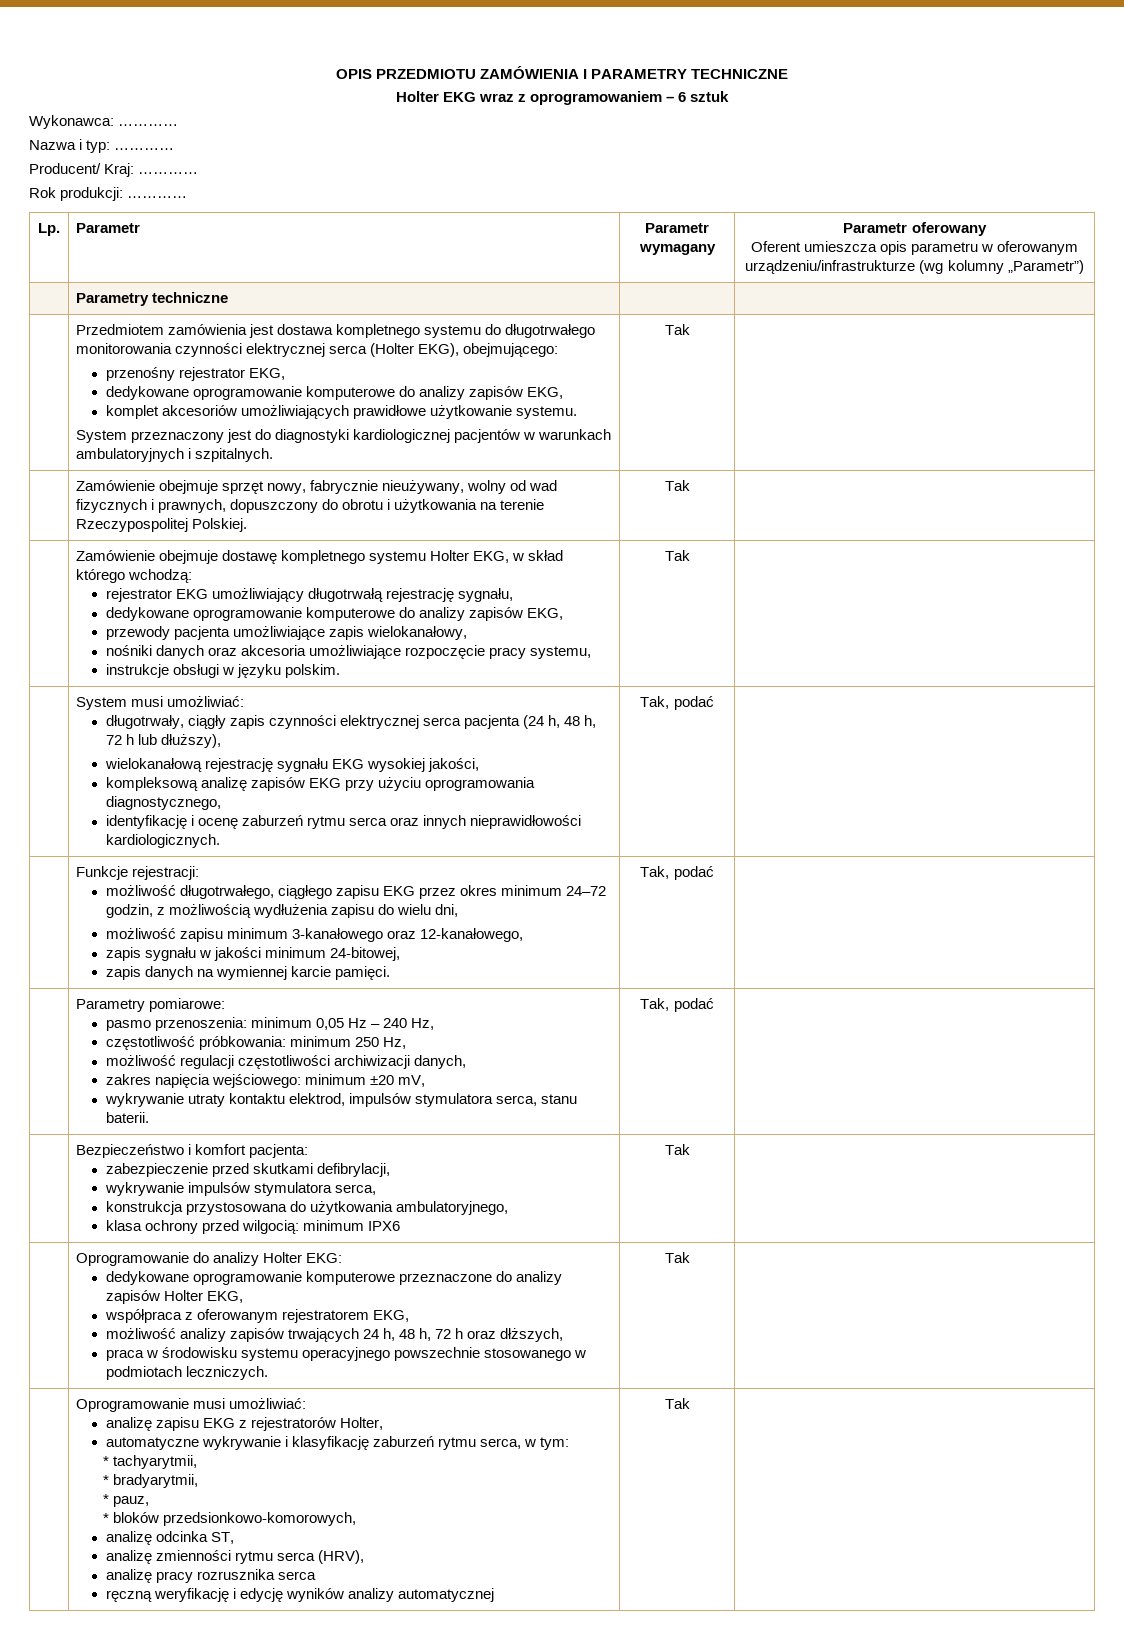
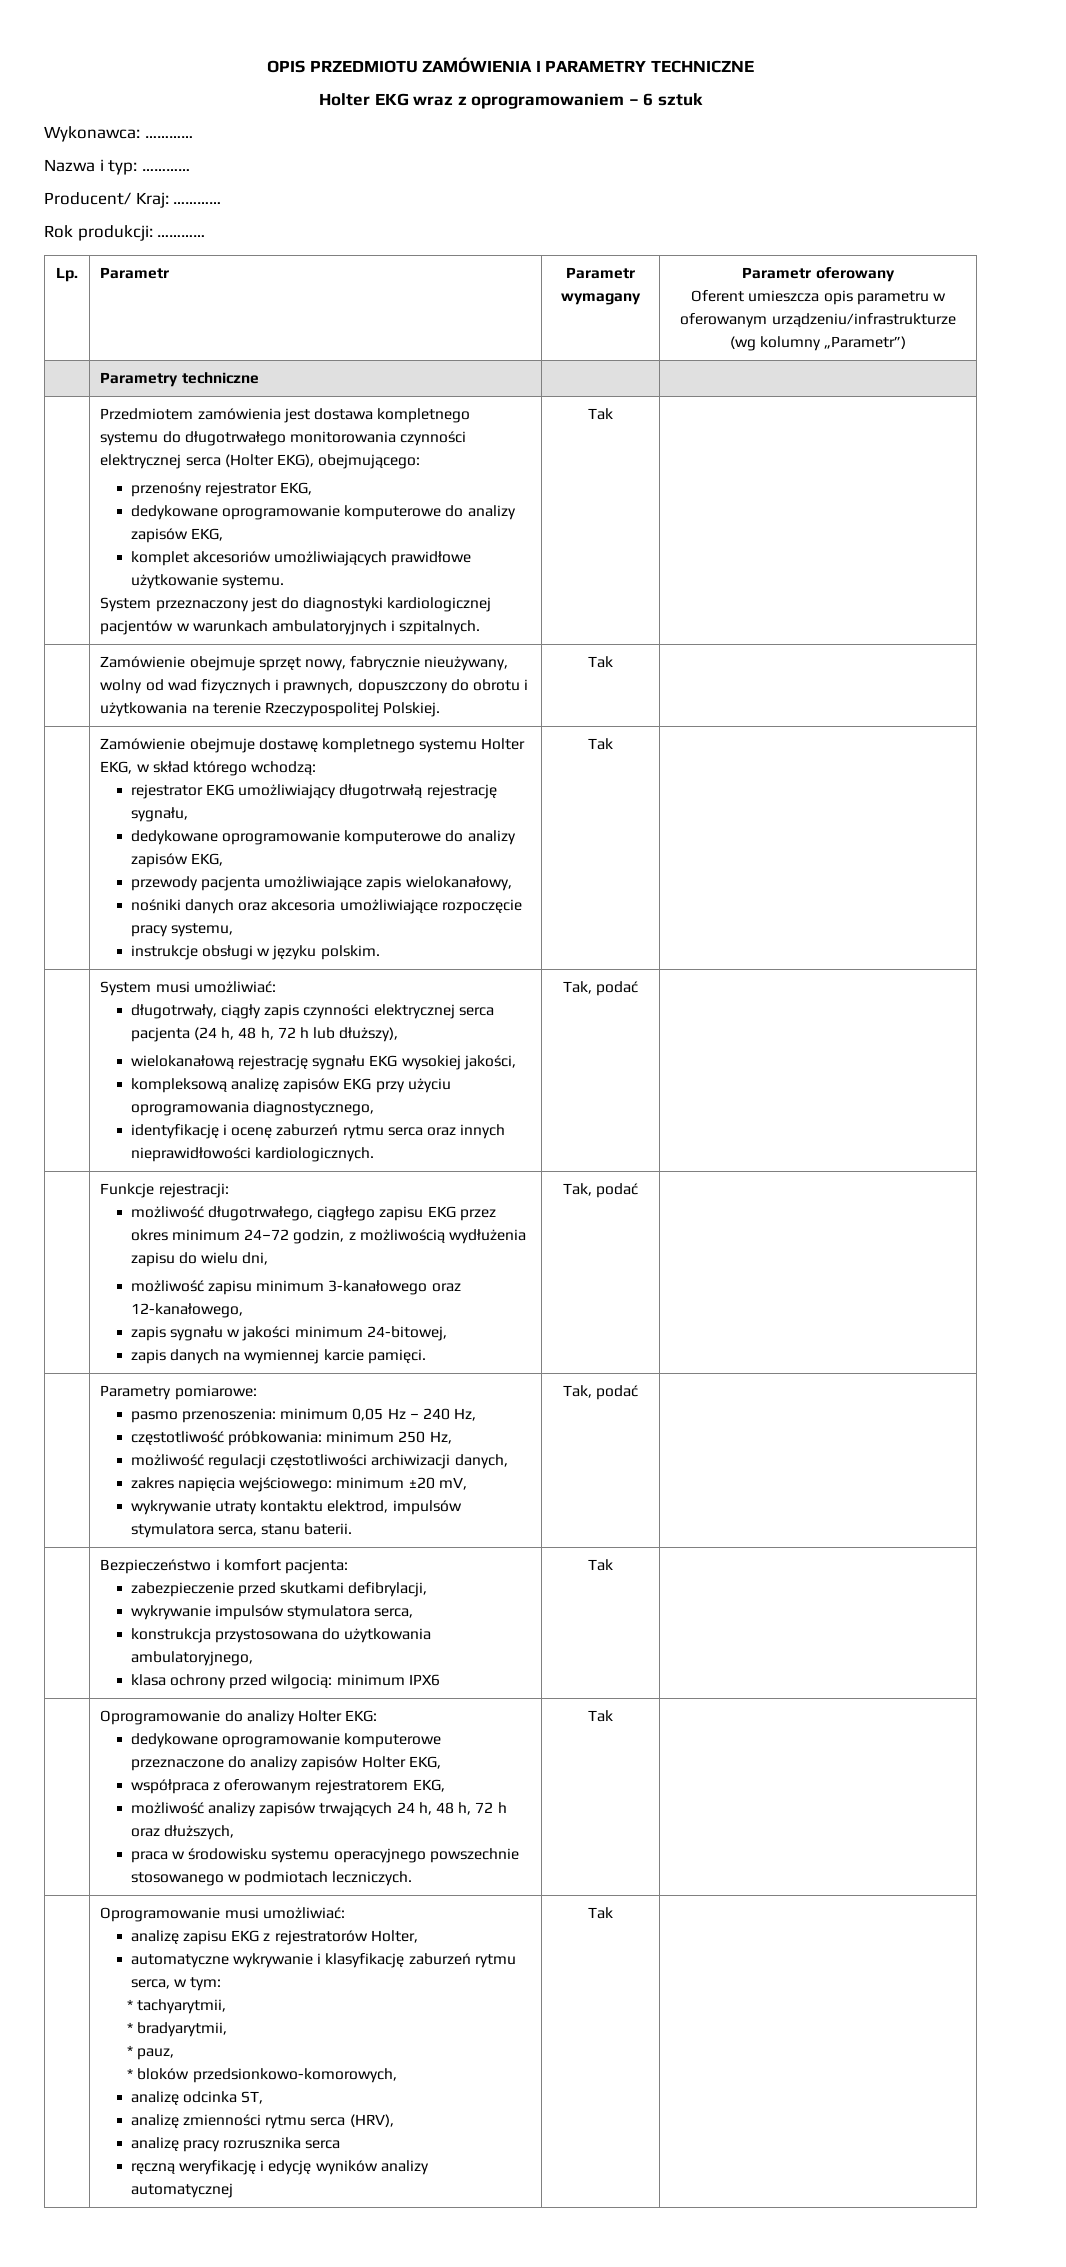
[500,1328,564,1342] dłższych, -> [164,1825,235,1840] dłuższych,

